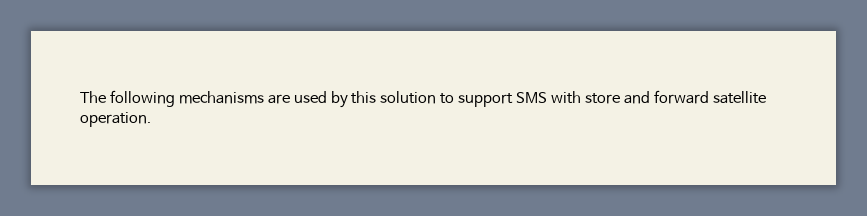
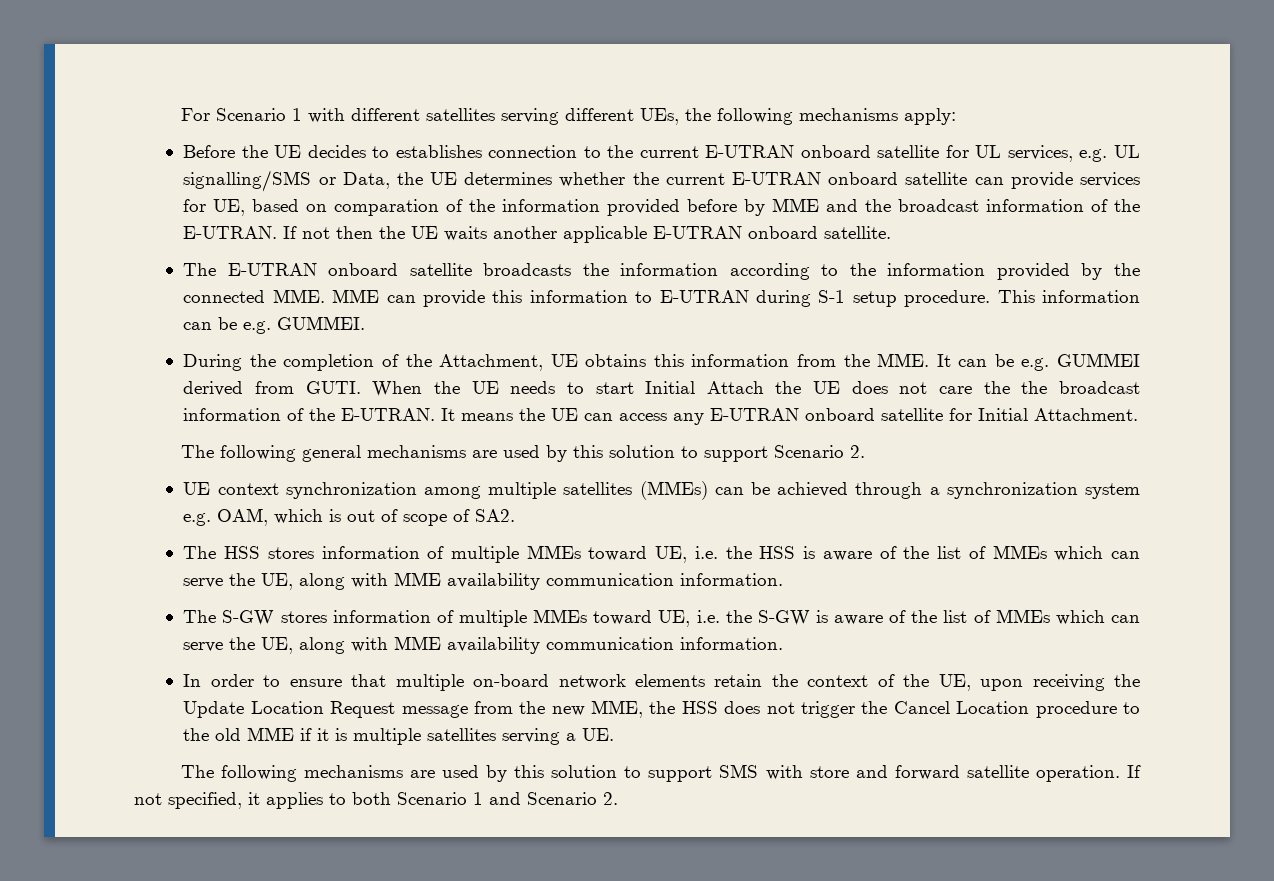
(80, 97) none -> [180,108,956,125] [183,145,1140,162] [183,170,1140,192] [183,198,1140,216] [183,226,892,243] [183,263,1140,280] [183,289,1140,307] [183,316,366,334] [183,353,1141,371] [183,381,1140,397] [183,408,1139,425] [180,445,865,462] [183,481,1141,500] [183,508,516,526] [183,545,1141,563] [183,572,784,590] [183,609,1141,627] [183,636,784,654] [183,674,1141,691] [183,700,1140,718] [183,727,615,745] For Scenario 1 with different satellites serving different UEs, the following mechanisms apply: // Before the UE decides to establishes connection to the current E-UTRAN onboard satellite for UL services, e.g. UL signalling/SMS or Data, the UE determines whether the current E-UTRAN onboard satellite can provide services for UE, based on comparation of the information provided before by MME and the broadcast information of the E-UTRAN. If not then the UE waits another applicable E-UTRAN onboard satellite. // The E-UTRAN onboard satellite broadcasts the information according to the information provided by the connected MME. MME can provide this information to E-UTRAN during S-1 setup procedure. This information can be e.g. GUMMEI. // During the completion of the Attachment, UE obtains this information from the MME. It can be e.g. GUMMEI derived from GUTI. When the UE needs to start Initial Attach the UE does not care the the broadcast information of the E-UTRAN. It means the UE can access any E-UTRAN onboard satellite for Initial Attachment. // The following general mechanisms are used by this solution to support Scenario 2. // UE context synchronization among multiple satellites (MMEs) can be achieved through a synchronization system e.g. OAM, which is out of scope of SA2. // The HSS stores information of multiple MMEs toward UE, i.e. the HSS is aware of the list of MMEs which can serve the UE, along with MME availability communication information. // The S-GW stores information of multiple MMEs toward UE, i.e. the S-GW is aware of the list of MMEs which can serve the UE, along with MME availability communication information. // In order to ensure that multiple on-board network elements retain the context of the UE, upon receiving the Update Location Request message from the new MME, the HSS does not trigger the Cancel Location procedure to the old MME if it is multiple satellites serving a UE. //
(151, 119) none -> [1126,765,1141,778] [134,792,618,809] If not specified, it applies to both Scenario 1 and Scenario 2.

